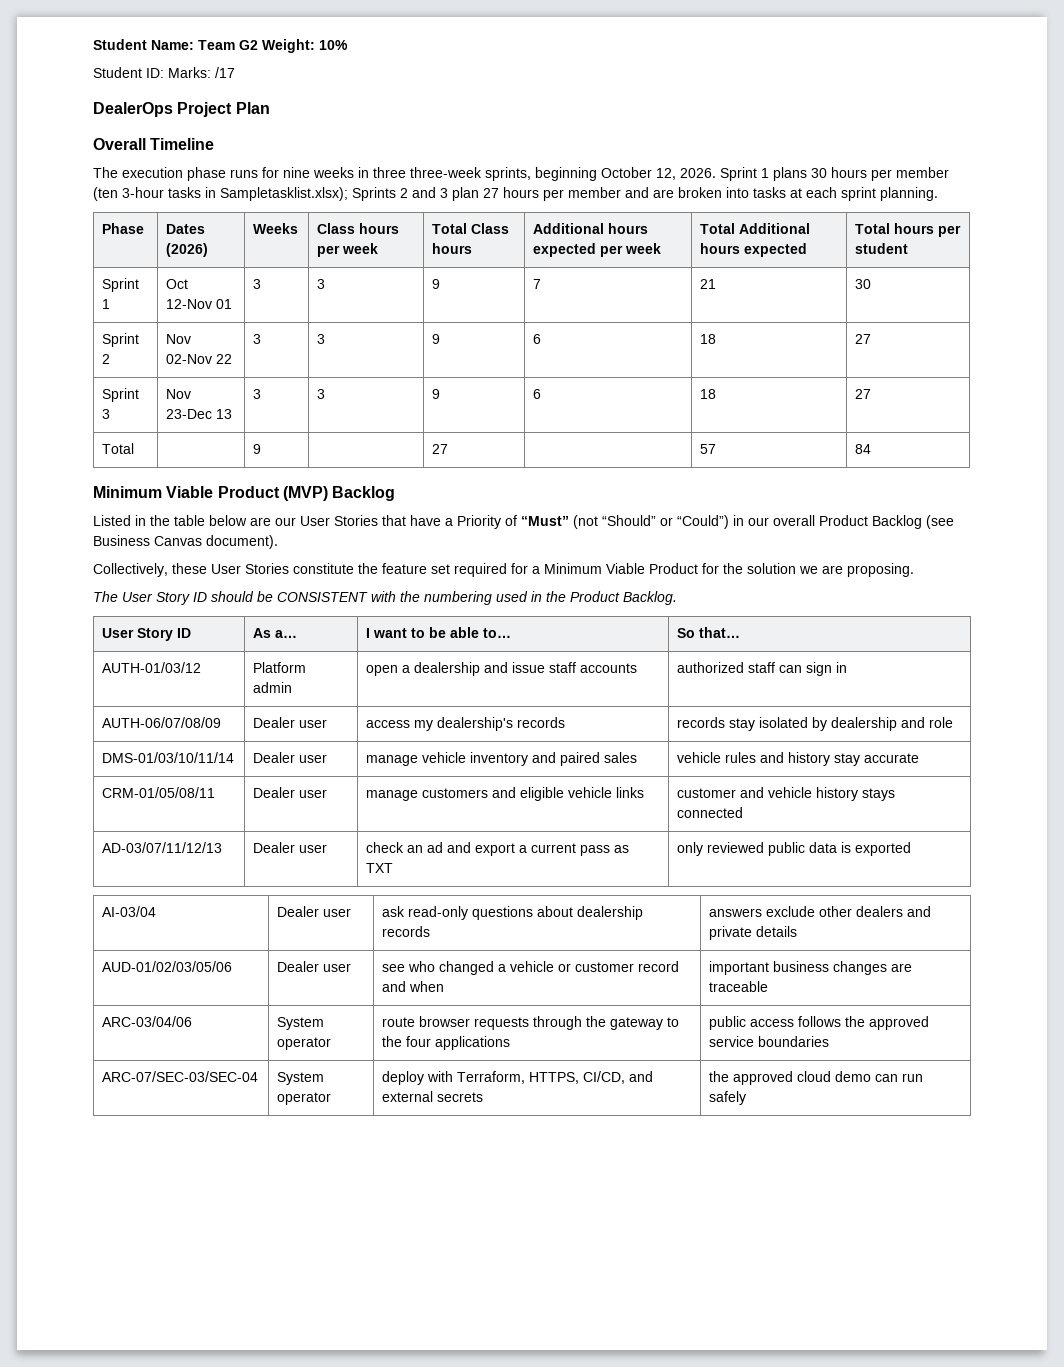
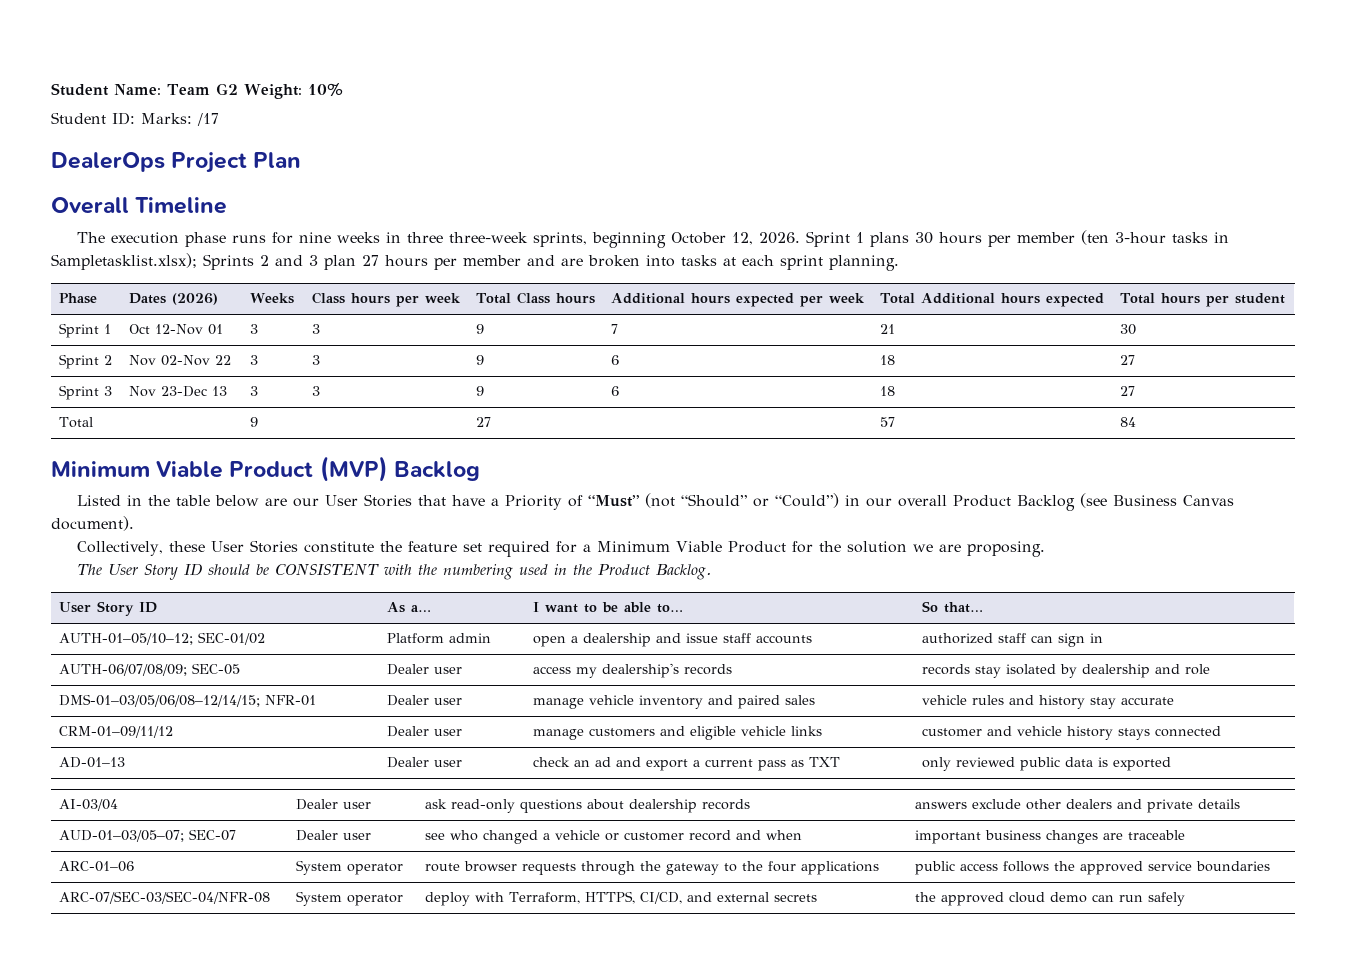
[102,662,202,673] AUTH-01/03/12 -> [59,632,266,645] AUTH-01–05/10–12; SEC-01/02
[102,717,222,728] AUTH-06/07/08/09 -> [59,663,241,676] AUTH-06/07/08/09; SEC-05
[102,752,235,763] DMS-01/03/10/11/14 -> [59,694,317,707] DMS-01–03/05/06/08–12/14/15; NFR-01
[102,787,216,798] CRM-01/05/08/11 -> [59,726,174,738] CRM-01–09/11/12
[102,842,223,853] AD-03/07/11/12/13 -> [59,757,126,768] AD-01–13
[102,961,233,972] AUD-01/02/03/05/06 -> [59,829,237,842] AUD-01–03/05–07; SEC-07
[102,1016,193,1027] ARC-03/04/06 -> [59,861,135,872] ARC-01–06
[102,1071,259,1082] ARC-07/SEC-03/SEC-04 -> [59,891,271,904] ARC-07/SEC-03/SEC-04/NFR-08

